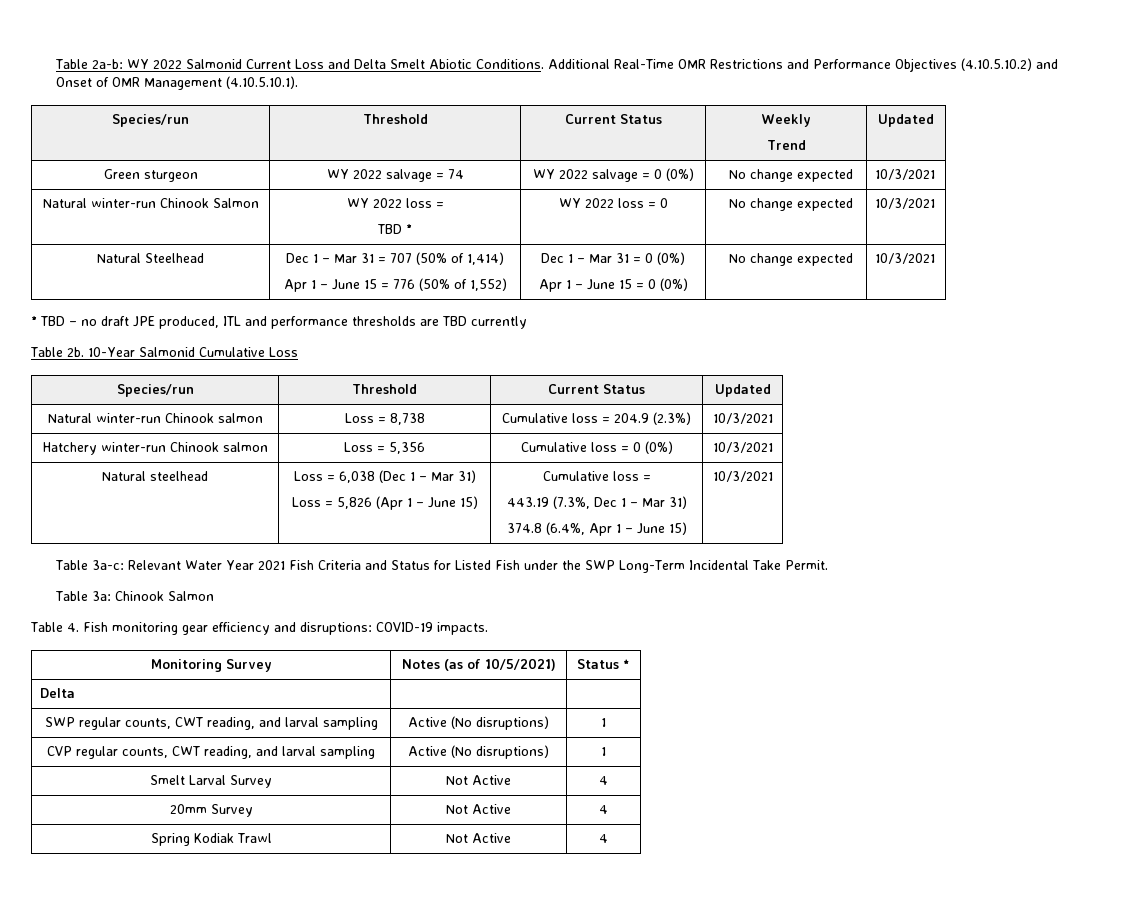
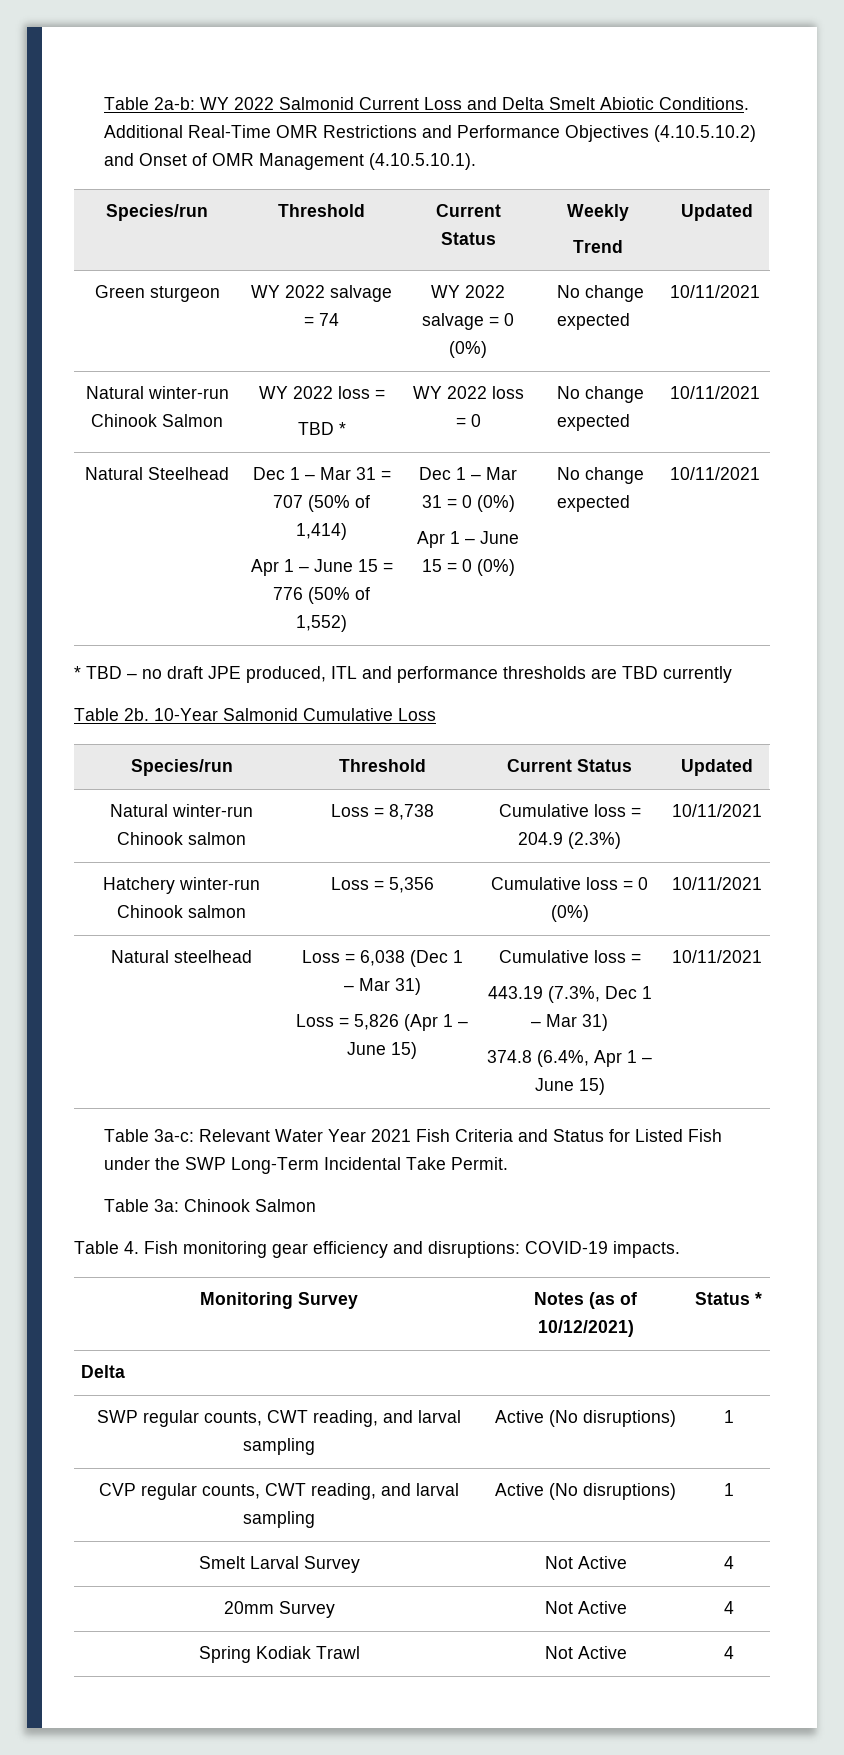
[875,169,936,180] 10/3/2021 -> [670,285,761,298] 10/11/2021
[875,198,936,209] 10/3/2021 -> [670,386,761,399] 10/11/2021
[875,253,936,264] 10/3/2021 -> [670,467,761,480] 10/11/2021
[712,413,773,424] 10/3/2021 -> [671,804,762,817] 10/11/2021
[712,442,773,453] 10/3/2021 -> [671,877,762,890] 10/11/2021
[712,471,773,482] 10/3/2021 -> [671,950,762,963] 10/11/2021
[484,658,556,671] 10/5/2021) -> [537,1320,634,1337] 10/12/2021)

